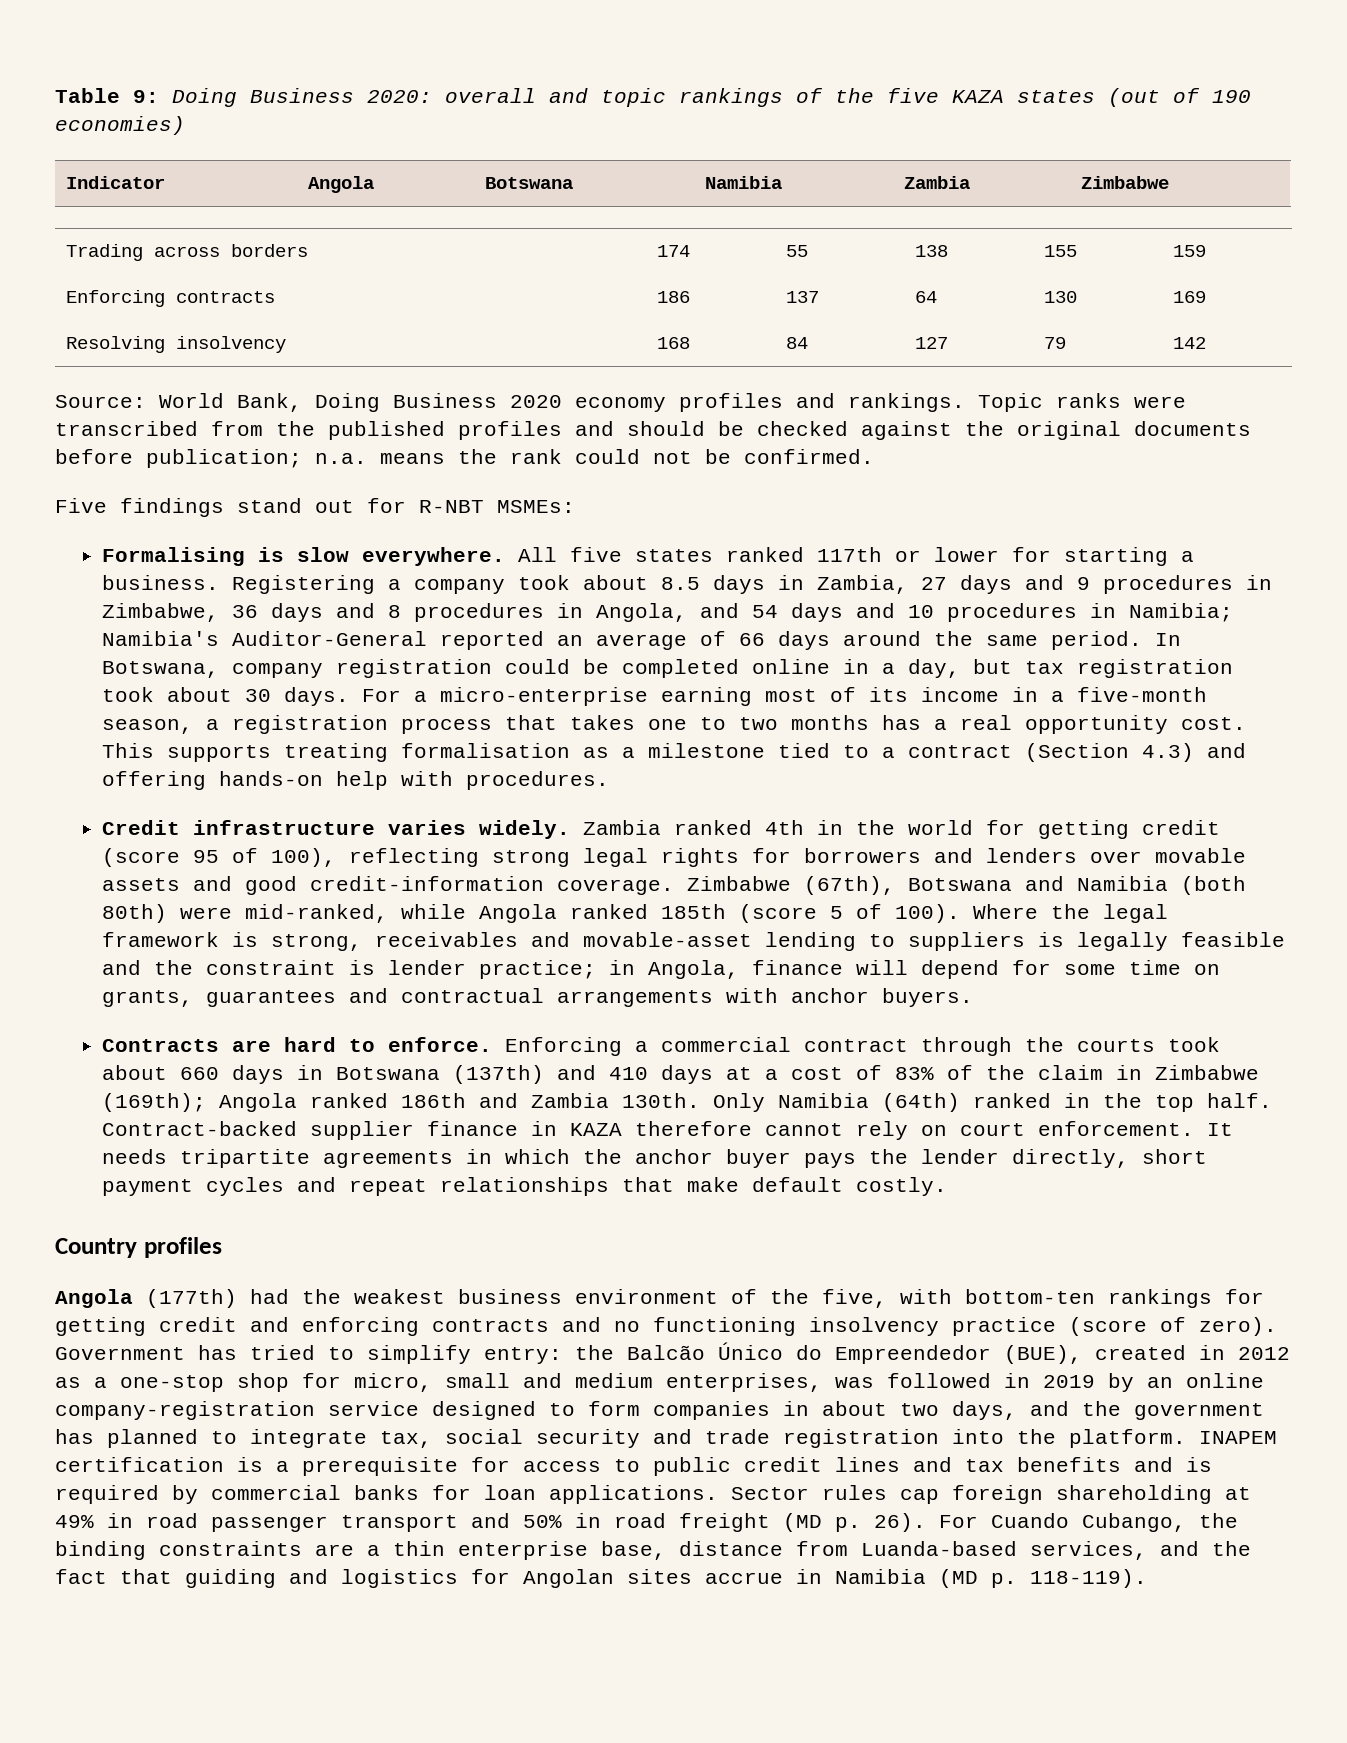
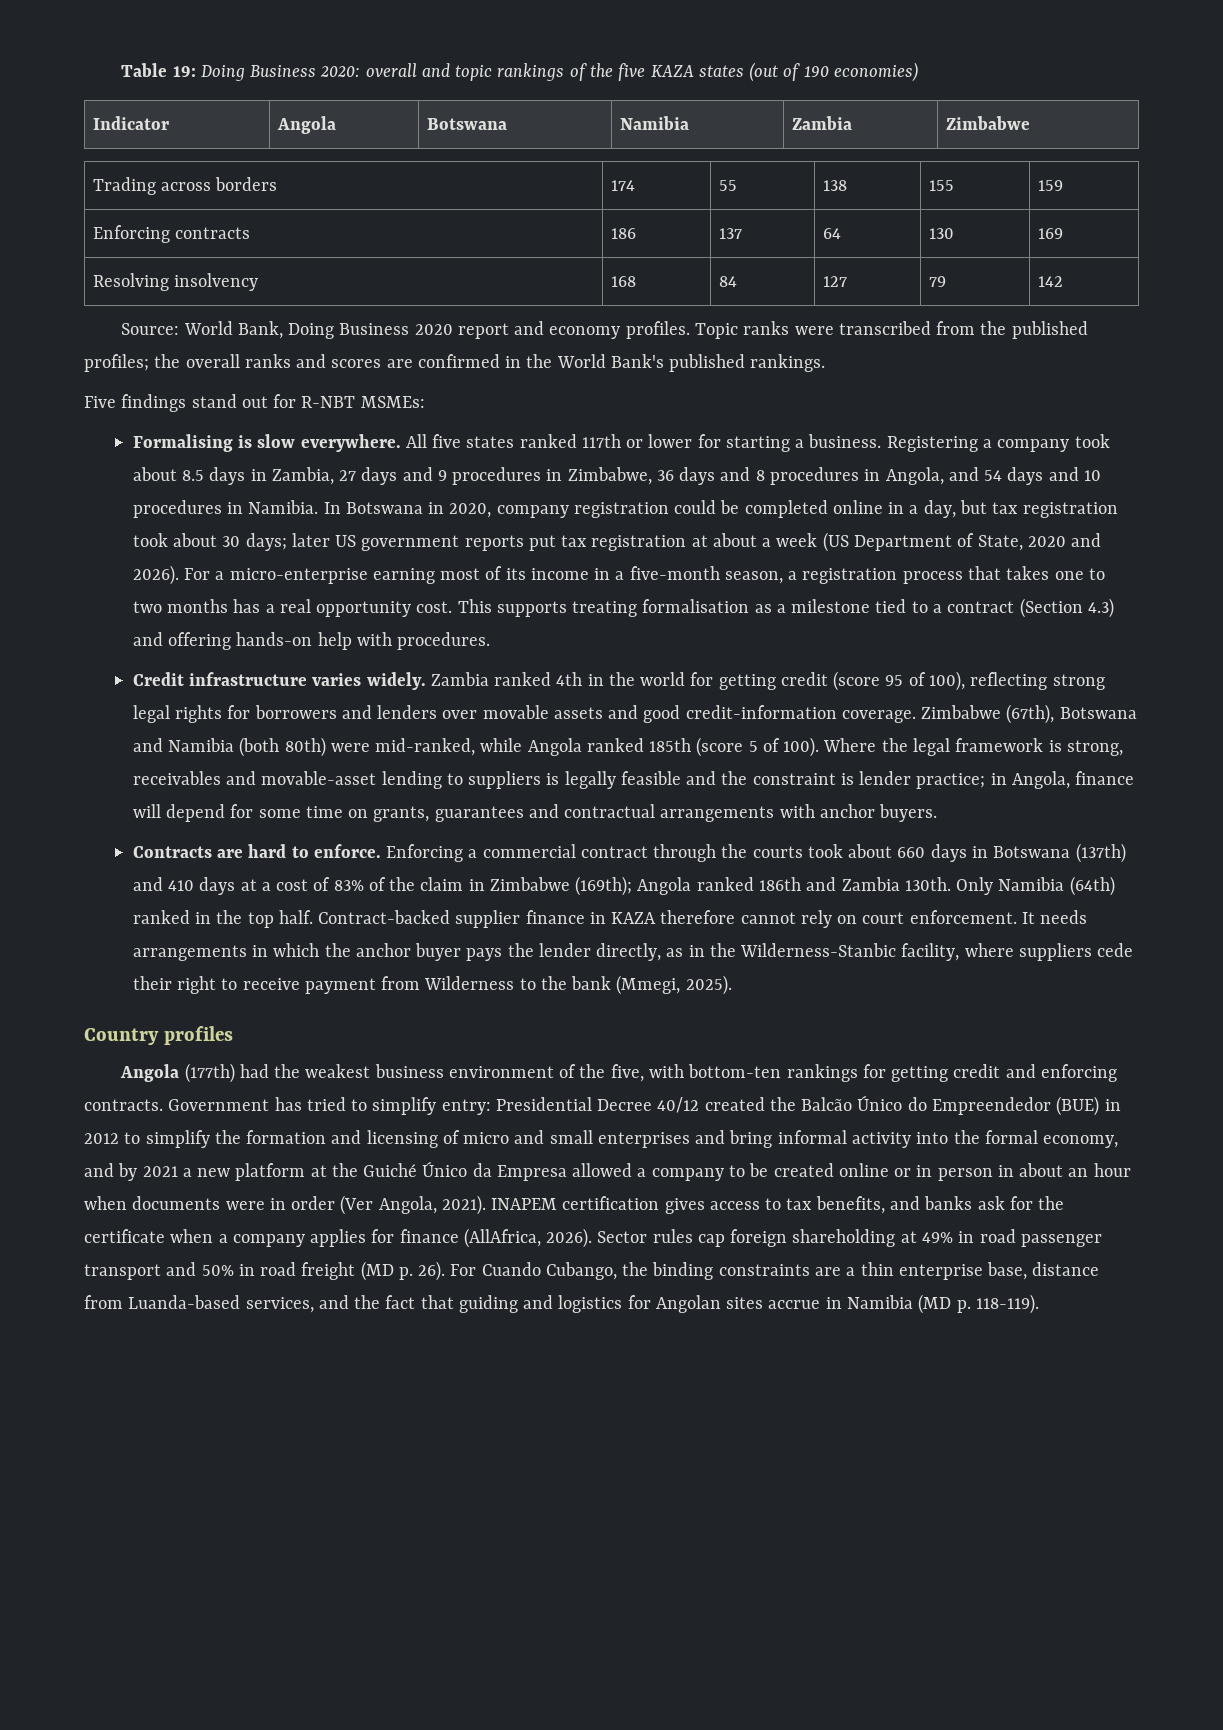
[133,90,159,103] 9: -> [172,66,196,77] 19:
[575,393,965,412] economy profiles and rankings. -> [457,321,690,339] report and economy profiles.
[458,421,1251,440] [55,449,874,468] profiles and should be checked against the original documents before publication; n.a. means the rank could not be confirmed. -> [84,354,826,372] profiles; the overall ranks and scores are confirmed in the World Bank's published rankings.
[1129,603,1234,622] [102,631,1182,650] [102,661,220,678] Namibia; Namibia's Auditor-General reported an average of 66 days around the same period. In Botswana, -> [248,500,492,518] Namibia. In Botswana in 2020,
[284,687,350,706] days. -> [245,532,1102,552] [132,565,179,585] days; later US government reports put tax registration at about a week (US Department of State, 2020 and 2026).
[180,1149,454,1168] tripartite agreements -> [132,945,247,961] arrangements
[1142,1149,1208,1164] [102,1177,948,1196] short payment cycles and repeat relationships that make default costly. -> [666,943,1134,961] [132,975,732,995] as in the Wilderness-Stanbic facility, where suppliers cede their right to receive payment from Wilderness to the bank (Mmegi, 2025).
[432,1317,1277,1336] contracts and no functioning insolvency practice (score of zero). -> [84,1099,163,1111] contracts.
(562, 1355) none -> [495,1097,765,1113] Presidential Decree 40/12 created
[1004,1345,1290,1364] [55,1373,1264,1392] [55,1401,1264,1420] [55,1429,1277,1448] [55,1457,1212,1476] [55,1485,718,1504] (BUE), created in 2012 as a one-stop shop for micro, small and medium enterprises, was followed in 2019 by an online company-registration service designed to form companies in about two days, and the government has planned to integrate tax, social security and trade registration into the platform. INAPEM certification is a prerequisite for access to public credit lines and tax benefits and is required by commercial banks for loan applications. -> [1056,1096,1121,1116] [84,1130,1119,1148] [84,1161,1131,1181] [84,1195,1065,1215] [84,1228,593,1248] (BUE) in 2012 to simplify the formation and licensing of micro and small enterprises and bring informal activity into the formal economy, and by 2021 a new platform at the Guiché Único da Empresa allowed a company to be created online or in person in about an hour when documents were in order (Ver Angola, 2021). INAPEM certification gives access to tax benefits, and banks ask for the certificate when a company applies for finance (AllAfrica, 2026).

